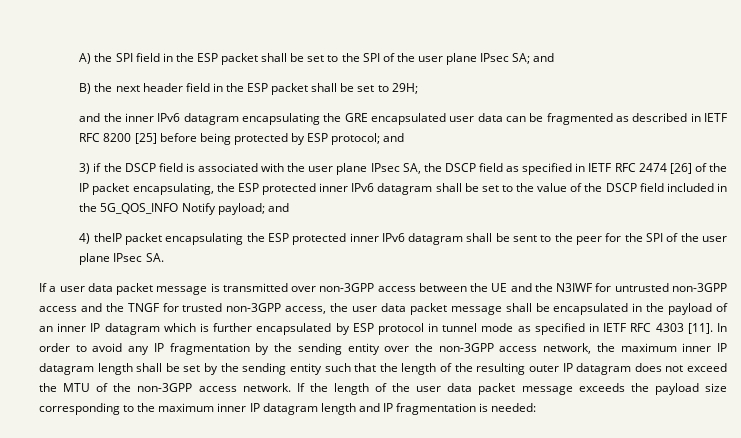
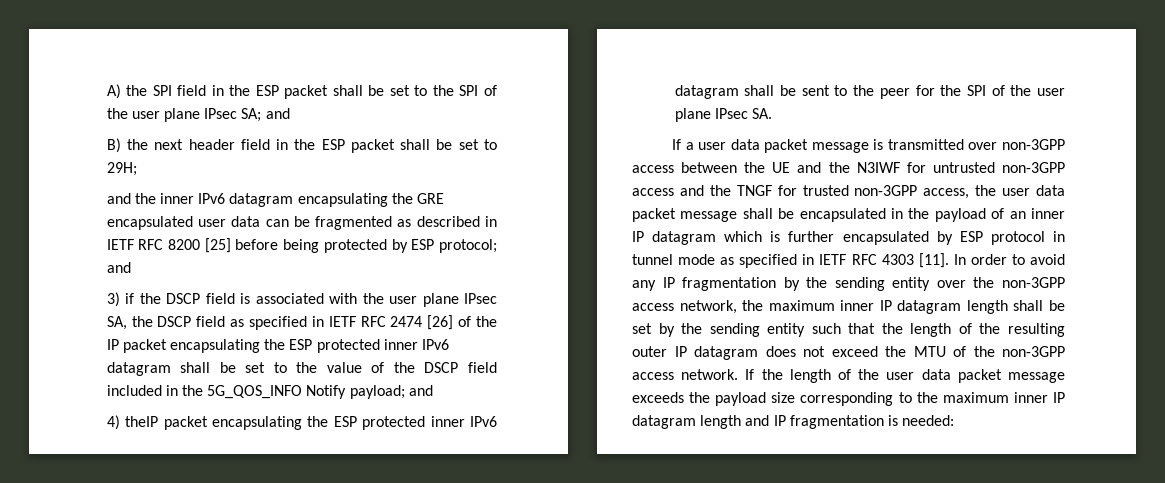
[132,183,214,195] encapsulating, -> [170,339,261,353] encapsulating

